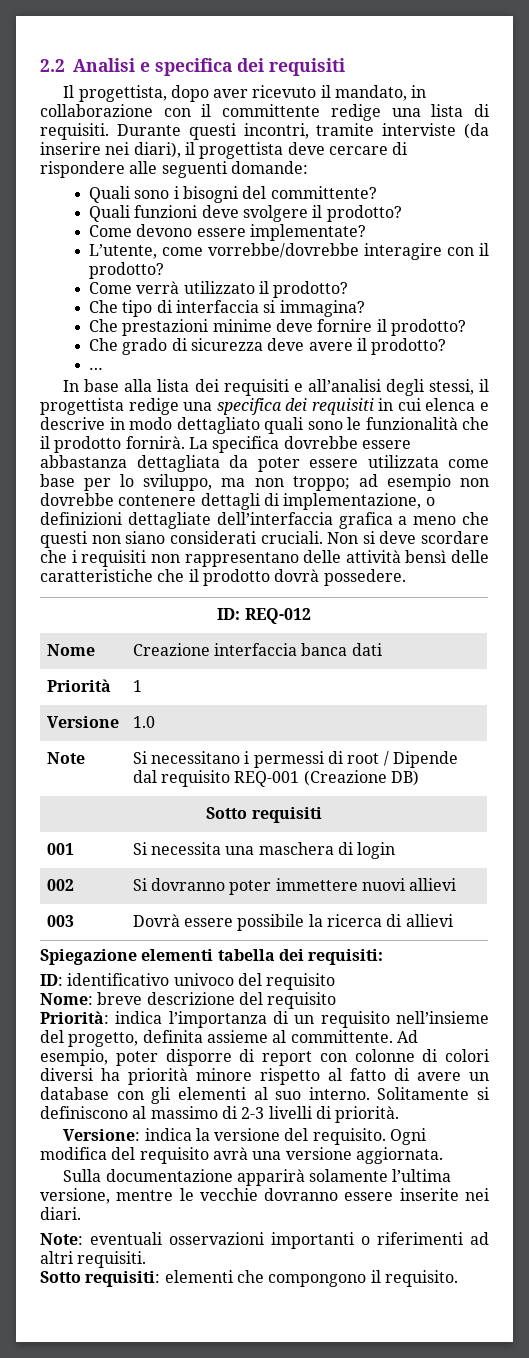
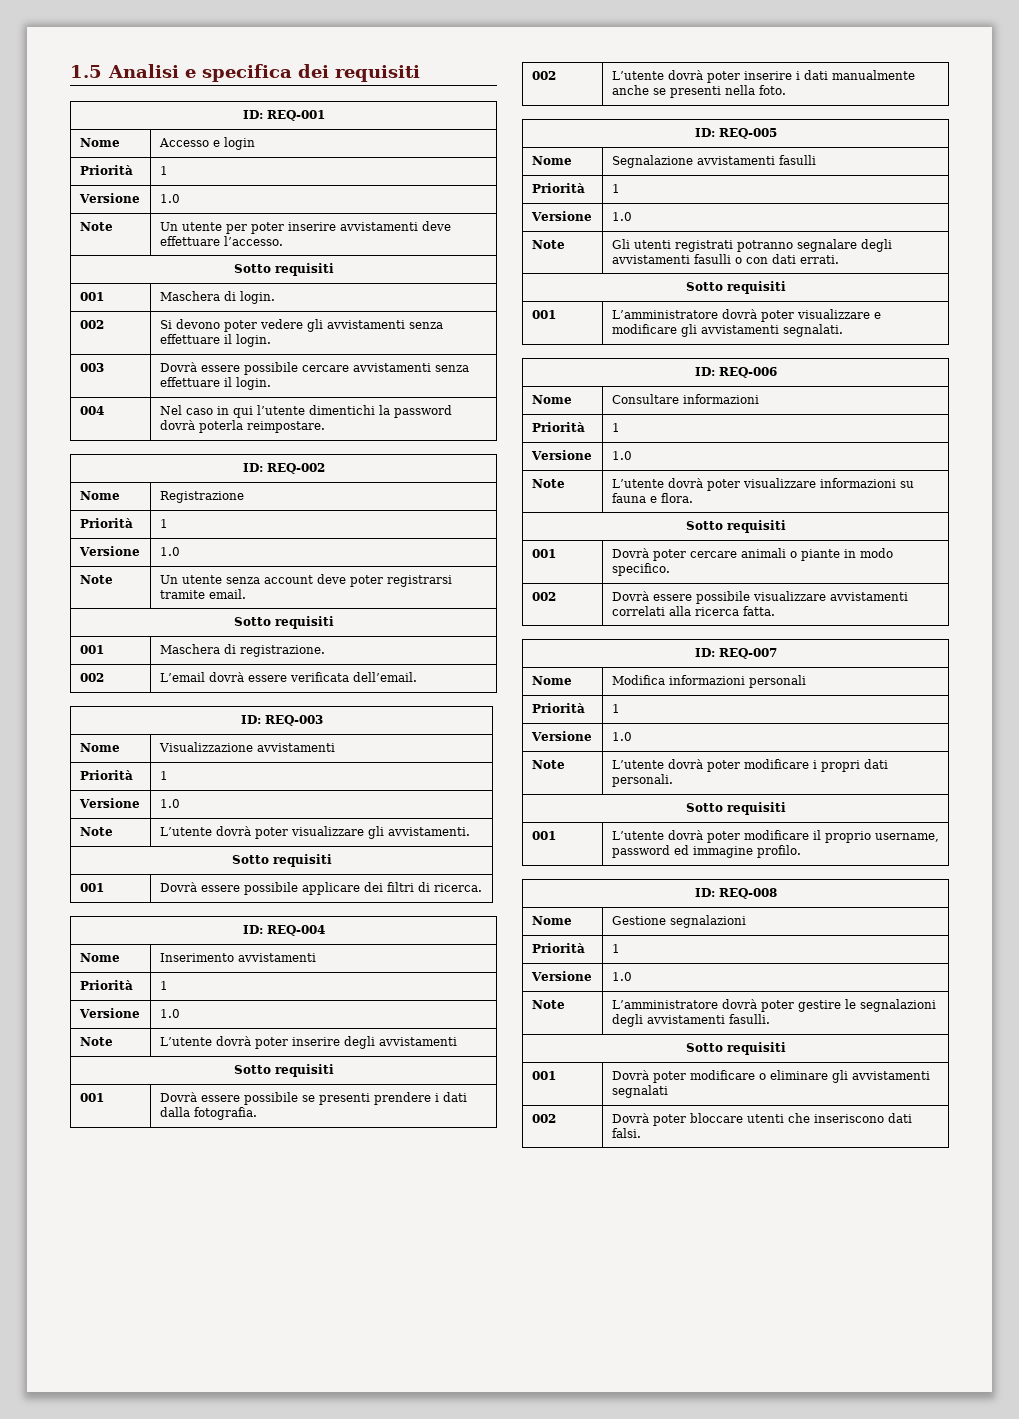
[40,59,65,72] 2.2 -> [70,65,102,78] 1.5
[63,85,427,102] [40,104,490,121] [40,123,489,140] [40,142,408,159] [40,161,308,178] [89,186,377,203] [89,205,402,222] [89,224,366,241] [89,243,490,260] [89,262,165,279] [89,281,349,298] [89,300,365,317] [89,319,466,336] [89,338,447,355] [89,367,104,370] [63,379,489,396] [40,398,489,415] [40,417,489,434] [40,436,411,453] [40,455,489,472] [40,474,489,491] [40,493,435,510] [40,512,489,529] [40,531,489,548] [40,550,489,567] [40,569,406,586] [217,608,311,624] [46,644,95,656] [132,643,382,656] [46,679,111,692] [132,680,142,692] [46,716,119,728] [132,716,155,728] [46,752,85,764] [132,751,459,768] [132,770,420,787] [206,807,322,823] [46,843,74,855] [132,842,396,859] [46,879,74,891] [132,878,457,895] [46,915,74,927] [132,914,453,931] [40,949,384,965] [40,973,336,990] [40,992,337,1009] [40,1011,489,1028] [40,1030,418,1047] [40,1049,489,1066] [40,1068,489,1085] [40,1087,489,1104] [40,1106,400,1123] [63,1128,427,1145] [40,1147,443,1164] [63,1169,452,1186] [40,1188,489,1204] [40,1207,81,1220] [40,1232,489,1249] [40,1251,147,1268] [40,1270,458,1287] // Il progettista, dopo aver ricevuto il mandato, in collaborazione con il committente redige una lista di requisiti. Durante questi incontri, tramite interviste (da inserire nei diari), il progettista deve cercare di rispondere alle seguenti domande: // Quali sono i bisogni del committente? // Quali funzioni deve svolgere il prodotto? // Come devono essere implementate? // L’utente, come vorrebbe/dovrebbe interagire con il prodotto? // Come verrà utilizzato il prodotto? // Che tipo di interfaccia si immagina? // Che prestazioni minime deve fornire il prodotto? // Che grado di sicurezza deve avere il prodotto? // … // In base alla lista dei requisiti e all’analisi degli stessi, il progettista redige una specifica dei requisiti in cui elenca e descrive in modo dettagliato quali sono le funzionalità che il prodotto fornirà. La specifica dovrebbe essere abbastanza dettagliata da poter essere utilizzata come base per lo sviluppo, ma non troppo; ad esempio non dovrebbe contenere dettagli di implementazione, o definizioni dettagliate dell’interfaccia grafica a meno che questi non siano considerati cruciali. Non si deve scordare che i requisiti non rappresentano delle attività bensì delle caratteristiche che il prodotto dovrà possedere. // ID: REQ-012 // Nome | Creazione interfaccia banca dati // Priorità | 1 // Versione | 1.0 // Note | Si necessitano i permessi di root / Dipende dal requisito REQ-001 (Creazione DB) // Sotto requisiti // 001 | Si necessita una maschera di login // 002 | Si dovranno poter immettere nuovi allievi // 003 | Dovrà essere possibile la ricerca di allievi // Spiegazione elementi tabella dei requisiti: // ID: identificativo univoco del requisito // Nome: breve descrizione del requisito // Priorità: indica l’importanza di un requisito nell’insieme del progetto, definita assieme al committente. Ad esempio, poter disporre di report con colonne di colori diversi ha priorità minore rispetto al fatto di avere un database con gli elementi al suo interno. Solitamente si definiscono al massimo di 2-3 livelli di priorità. // Versione: indica la versione del requisito. Ogni modifica del requisito avrà una versione aggiornata. // Sulla documentazione apparirà solamente l’ultima versione, mentre le vecchie dovranno essere inserite nei diari. // Note: eventuali osservazioni importanti o riferimenti ad altri requisiti. // Sotto requisiti: elementi che compongono il requisito. -> [242,110,325,121] [79,138,120,147] [158,137,255,150] [79,165,133,175] [159,166,168,175] [78,193,140,203] [159,194,180,203] [79,222,113,231] [159,221,451,234] [159,236,283,246] [233,263,334,276] [79,292,104,301] [159,291,275,304] [79,320,104,329] [159,319,443,332] [159,334,271,347] [79,363,104,372] [159,362,469,375] [159,377,271,390] [79,406,104,415] [159,405,452,418] [159,420,325,433] [242,463,325,474] [79,491,120,500] [159,491,244,503] [79,518,133,528] [159,519,168,528] [78,546,140,556] [159,547,180,556] [79,575,113,584] [159,574,452,587] [159,589,246,599] [233,616,334,629] [79,645,104,654] [159,644,325,657] [79,673,104,682] [159,672,417,682] [240,715,323,726] [79,743,120,752] [158,742,335,752] [79,770,133,780] [159,771,168,780] [78,798,140,808] [159,799,180,808] [79,827,113,836] [159,826,470,839] [231,854,332,867] [79,883,104,892] [159,882,482,895] [242,925,325,936] [79,953,120,962] [159,953,316,962] [79,980,133,990] [159,981,168,990] [78,1008,140,1018] [159,1009,180,1018] [79,1037,113,1046] [159,1036,457,1049] [233,1064,334,1077] [79,1093,104,1102] [159,1092,467,1105] [159,1107,257,1120] [531,71,556,80] [611,70,915,83] [611,85,786,98] [694,128,777,139] [531,156,572,165] [611,155,816,168] [531,183,585,193] [611,184,620,193] [530,211,592,221] [611,212,632,221] [531,240,565,249] [611,239,892,252] [611,254,839,264] [685,281,786,294] [531,310,556,319] [611,309,881,322] [611,324,843,337] [694,367,777,378] [531,395,572,404] [611,394,759,404] [531,422,585,432] [611,423,620,432] [530,450,592,460] [611,451,632,460] [531,479,565,488] [611,478,914,491] [611,493,693,503] [685,520,786,533] [531,549,556,558] [611,548,893,561] [611,563,670,576] [531,592,556,601] [611,591,908,604] [611,606,775,616] [694,648,777,659] [531,676,572,685] [611,675,806,688] [531,703,585,713] [611,704,620,713] [530,731,592,741] [611,732,632,741] [531,760,565,769] [611,759,888,772] [611,774,673,787] [685,802,786,815] [531,831,556,840] [611,830,939,843] [611,845,801,858] [694,888,777,899] [531,916,572,925] [611,915,746,928] [531,943,585,953] [611,944,620,953] [530,971,592,981] [611,972,632,981] [531,1000,565,1009] [611,999,936,1012] [611,1014,770,1027] [685,1042,786,1055] [531,1071,556,1080] [611,1070,930,1083] [611,1085,668,1098] [531,1114,556,1123] [611,1113,912,1126] [611,1128,641,1138] // ID: REQ-001 // Nome | Accesso e login // Priorità | 1 // Versione | 1.0 // Note | Un utente per poter inserire avvistamenti deve effettuare l’accesso. // Sotto requisiti // 001 | Maschera di login. // 002 | Si devono poter vedere gli avvistamenti senza effettuare il login. // 003 | Dovrà essere possibile cercare avvistamenti senza effettuare il login. // 004 | Nel caso in qui l’utente dimentichi la password dovrà poterla reimpostare. // ID: REQ-002 // Nome | Registrazione // Priorità | 1 // Versione | 1.0 // Note | Un utente senza account deve poter registrarsi tramite email. // Sotto requisiti // 001 | Maschera di registrazione. // 002 | L’email dovrà essere verificata dell’email. // ID: REQ-003 // Nome | Visualizzazione avvistamenti // Priorità | 1 // Versione | 1.0 // Note | L’utente dovrà poter visualizzare gli avvistamenti. // Sotto requisiti // 001 | Dovrà essere possibile applicare dei filtri di ricerca. // ID: REQ-004 // Nome | Inserimento avvistamenti // Priorità | 1 // Versione | 1.0 // Note | L’utente dovrà poter inserire degli avvistamenti // Sotto requisiti // 001 | Dovrà essere possibile se presenti prendere i dati dalla fotografia. // 002 | L’utente dovrà poter inserire i dati manualmente anche se presenti nella foto. // ID: REQ-005 // Nome | Segnalazione avvistamenti fasulli // Priorità | 1 // Versione | 1.0 // Note | Gli utenti registrati potranno segnalare degli avvistamenti fasulli o con dati errati. // Sotto requisiti // 001 | L’amministratore dovrà poter visualizzare e modificare gli avvistamenti segnalati. // ID: REQ-006 // Nome | Consultare informazioni // Priorità | 1 // Versione | 1.0 // Note | L’utente dovrà poter visualizzare informazioni su fauna e flora. // Sotto requisiti // 001 | Dovrà poter cercare animali o piante in modo specifico. // 002 | Dovrà essere possibile visualizzare avvistamenti correlati alla ricerca fatta. // ID: REQ-007 // Nome | Modifica informazioni personali // Priorità | 1 // Versione | 1.0 // Note | L’utente dovrà poter modificare i propri dati personali. // Sotto requisiti // 001 | L’utente dovrà poter modificare il proprio username, password ed immagine profilo. // ID: REQ-008 // Nome | Gestione segnalazioni // Priorità | 1 // Versione | 1.0 // Note | L’amministratore dovrà poter gestire le segnalazioni degli avvistamenti fasulli. // Sotto requisiti // 001 | Dovrà poter modificare o eliminare gli avvistamenti segnalati // 002 | Dovrà poter bloccare utenti che inseriscono dati falsi.

